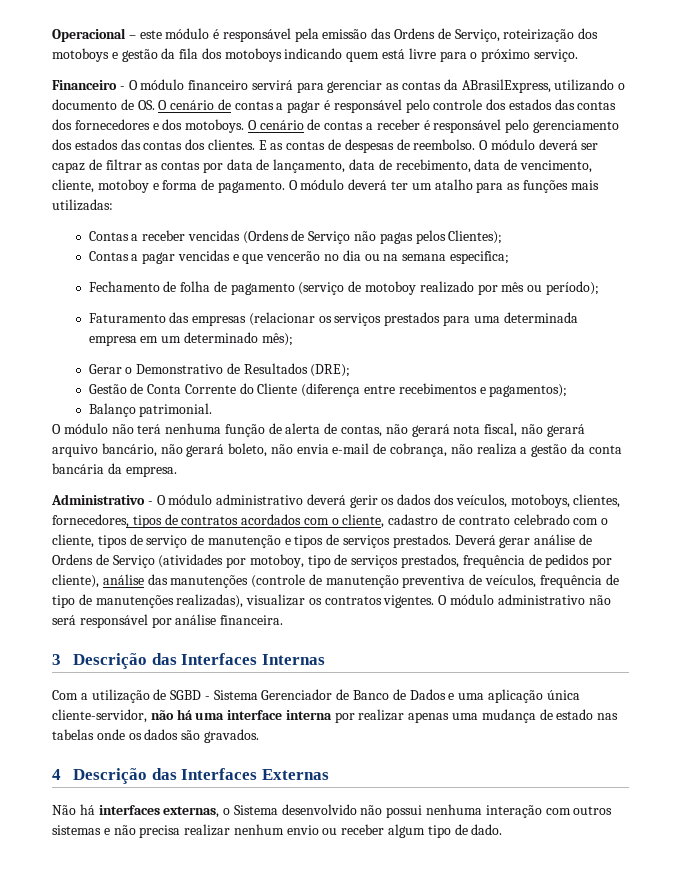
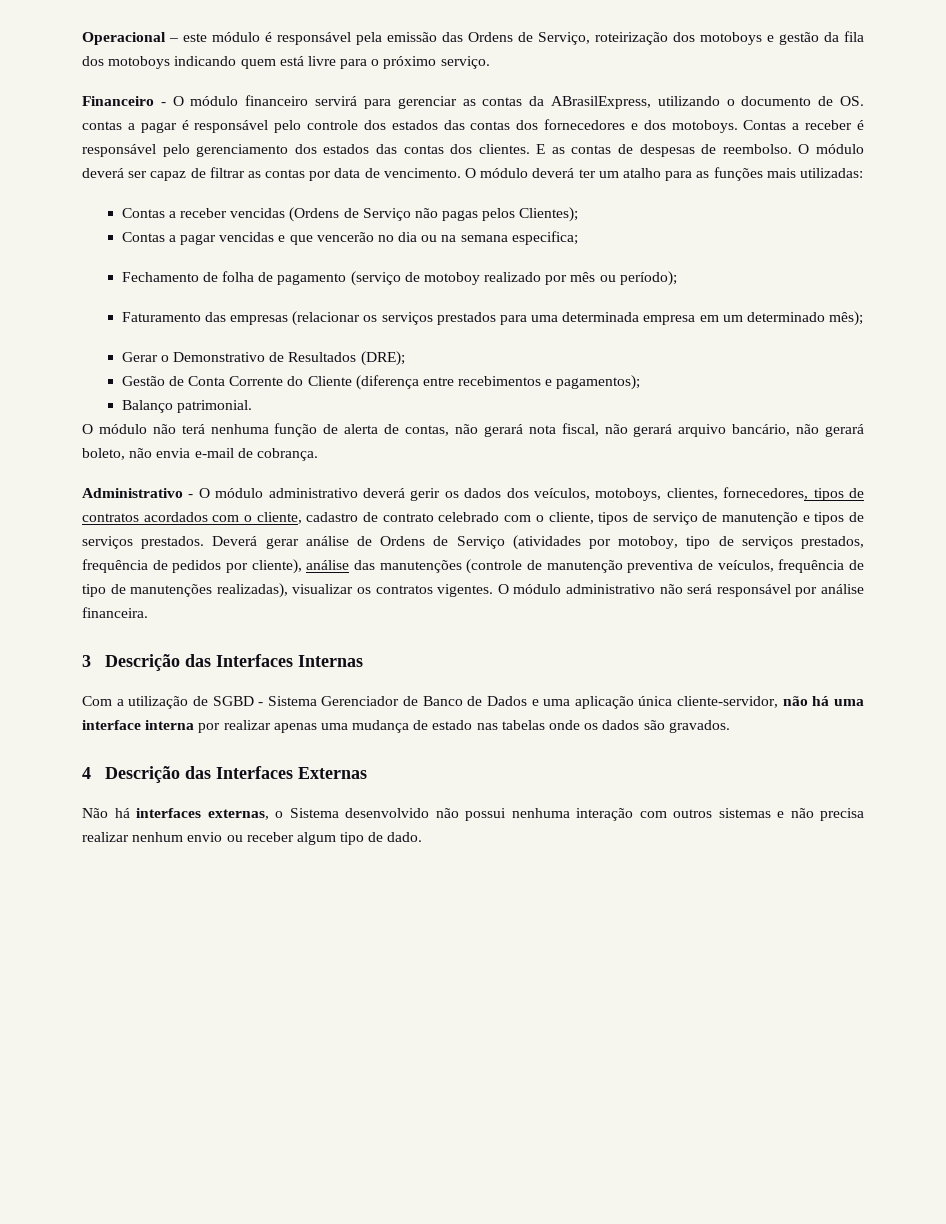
[158,99,231,110] O cenário de -> (864, 101) none
[247,119,364,130] O cenário de contas -> [743,120,787,130] Contas
[273,159,592,173] [52,179,285,193] lançamento, data de recebimento, data de vencimento, cliente, motoboy e forma de pagamento. -> [383,168,461,178] vencimento.
[390,443,622,457] [52,463,177,477] cobrança, não realiza a gestão da conta bancária da empresa. -> [256,448,318,461] cobrança.

